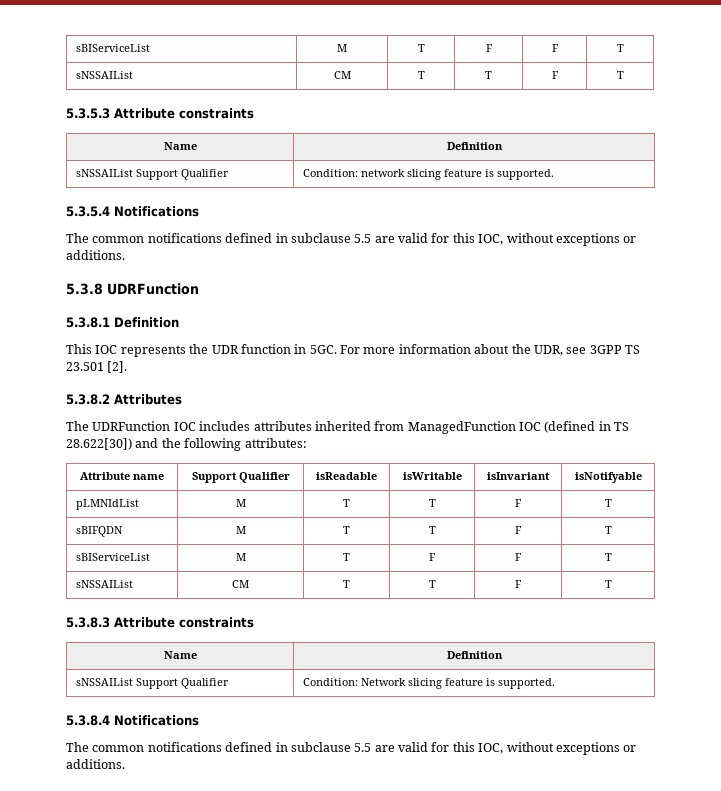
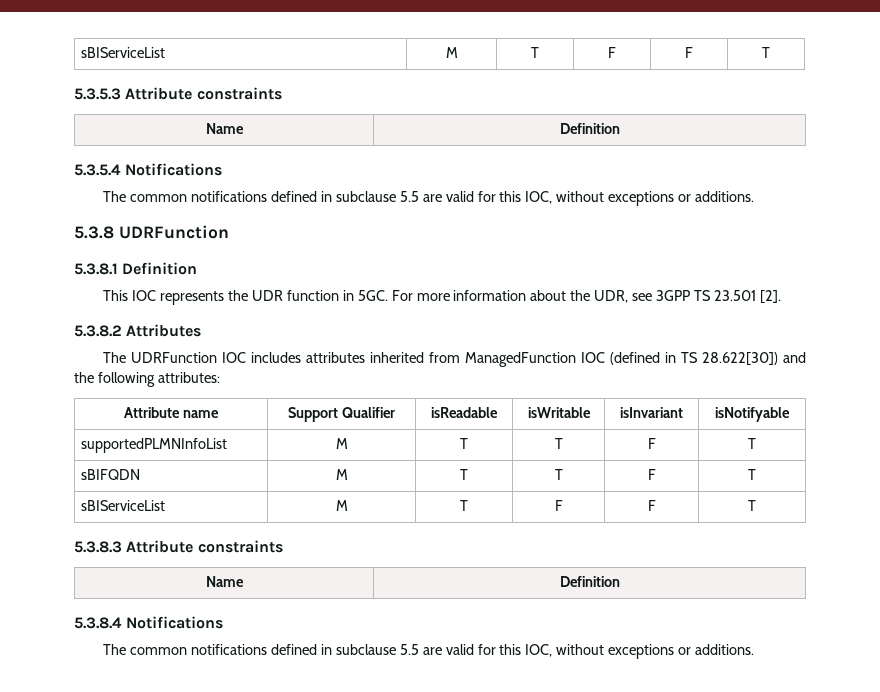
[75,44,150,52] [337,44,347,52] [417,44,425,52] [485,44,493,52] [551,44,559,52] [616,44,624,52] [75,71,133,79] [333,71,351,79] [417,71,425,79] [485,71,492,79] [551,71,559,79] [616,71,624,79] sBIServiceList | M | T | F | F | T // sNSSAIList | CM | T | T | F | T -> [80,47,165,58] [445,47,458,58] [531,47,539,58] [608,47,616,58] [685,47,693,58] [762,47,770,58] sBIServiceList | M | T | F | F | T
[75,169,229,180] [302,169,554,180] // sNSSAIList Support Qualifier | Condition: network slicing feature is supported. -> (620, 128) none
[75,499,139,510] pLMNIdList -> [80,438,227,453] supportedPLMNInfoList
[75,580,133,588] [232,580,249,588] [343,580,350,588] [428,580,436,588] [515,580,522,588] [604,580,612,588] // sNSSAIList | CM | T | T | F | T -> (756, 505) none
[75,678,229,689] [302,678,555,689] // sNSSAIList Support Qualifier | Condition: Network slicing feature is supported. -> (620, 581) none

